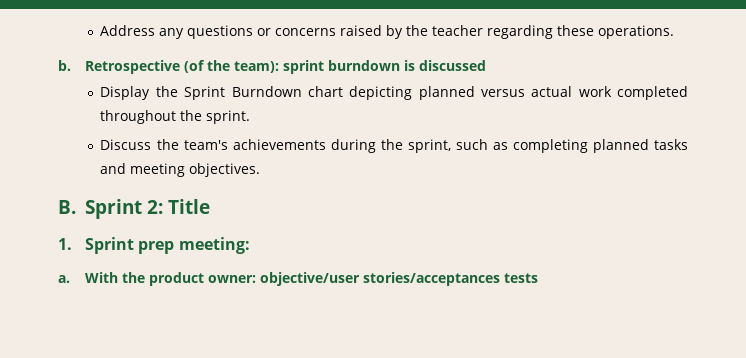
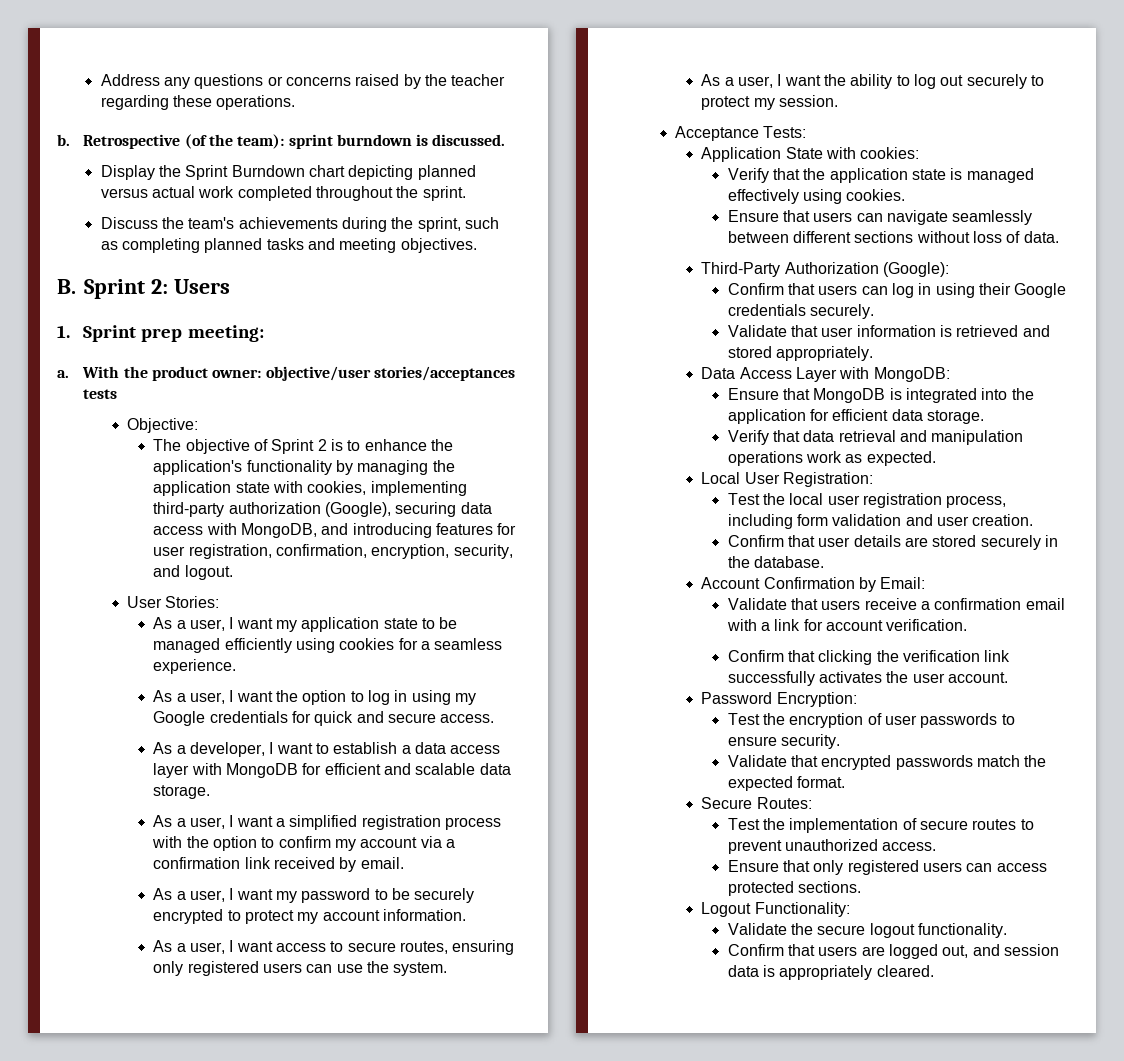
[419,60,487,71] discussed -> [432,134,506,146] discussed.
[168,199,211,214] Title -> [173,279,230,294] Users
(539, 278) none -> [127,418,199,433] [153,439,453,454] [153,460,455,475] [153,481,467,496] [153,502,492,517] [153,523,517,538] [153,544,513,559] [153,565,233,580] [127,596,220,608] [153,617,458,632] [153,638,503,653] [153,659,237,674] [153,690,476,705] [153,711,495,726] [153,742,501,757] [153,763,511,778] [153,785,211,799] [153,815,501,830] [152,836,455,851] [153,857,404,872] [153,888,475,903] [153,909,466,924] [153,940,515,955] [153,961,448,976] [701,74,1044,89] [701,95,838,110] [675,126,807,141] [701,147,920,162] [727,168,1034,183] [727,189,906,204] [727,210,1033,225] [727,231,1059,243] [701,262,949,277] [727,283,1067,298] [727,304,874,319] [727,325,1050,337] [727,346,873,361] [701,367,950,382] [727,388,1034,403] [727,409,984,424] [727,430,1024,445] [727,451,936,466] [701,472,873,487] [727,493,1007,508] [727,514,1034,529] [727,535,1058,550] [727,556,824,568] [701,577,926,592] [727,598,1065,610] [726,619,968,631] [727,650,1011,665] [727,671,1008,686] [701,692,857,707] [727,713,1015,728] [727,734,840,749] [727,755,1047,770] [727,776,845,791] [701,797,812,809] [727,818,1034,833] [727,839,937,854] [727,860,1047,875] [727,881,861,896] [701,902,850,917] [727,923,1007,938] [727,944,1059,959] [727,965,934,980] // Objective: // The objective of Sprint 2 is to enhance the application's functionality by managing the application state with cookies, implementing third-party authorization (Google), securing data access with MongoDB, and introducing features for user registration, confirmation, encryption, security, and logout. // User Stories: // As a user, I want my application state to be managed efficiently using cookies for a seamless experience. // As a user, I want the option to log in using my Google credentials for quick and secure access. // As a developer, I want to establish a data access layer with MongoDB for efficient and scalable data storage. // As a user, I want a simplified registration process with the option to confirm my account via a confirmation link received by email. // As a user, I want my password to be securely encrypted to protect my account information. // As a user, I want access to secure routes, ensuring only registered users can use the system. // As a user, I want the ability to log out securely to protect my session. // Acceptance Tests: // Application State with cookies: // Verify that the application state is managed effectively using cookies. // Ensure that users can navigate seamlessly between different sections without loss of data. // Third-Party Authorization (Google): // Confirm that users can log in using their Google credentials securely. // Validate that user information is retrieved and stored appropriately. // Data Access Layer with MongoDB: // Ensure that MongoDB is integrated into the application for efficient data storage. // Verify that data retrieval and manipulation operations work as expected. // Local User Registration: // Test the local user registration process, including form validation and user creation. // Confirm that user details are stored securely in the database. // Account Confirmation by Email: // Validate that users receive a confirmation email with a link for account verification. // Confirm that clicking the verification link successfully activates the user account. // Password Encryption: // Test the encryption of user passwords to ensure security. // Validate that encrypted passwords match the expected format. // Secure Routes: // Test the implementation of secure routes to prevent unauthorized access. // Ensure that only registered users can access protected sections. // Logout Functionality: // Validate the secure logout functionality. // Confirm that users are logged out, and session data is appropriately cleared.

